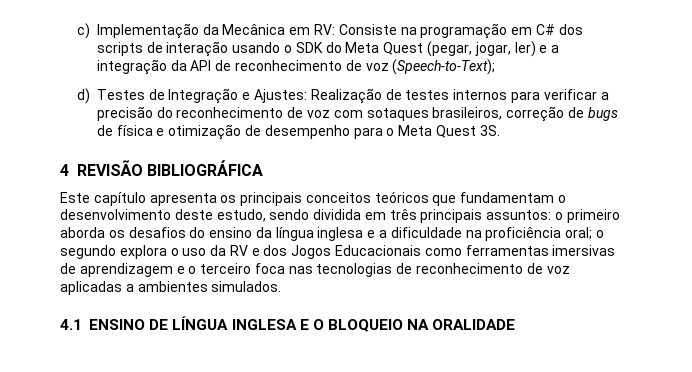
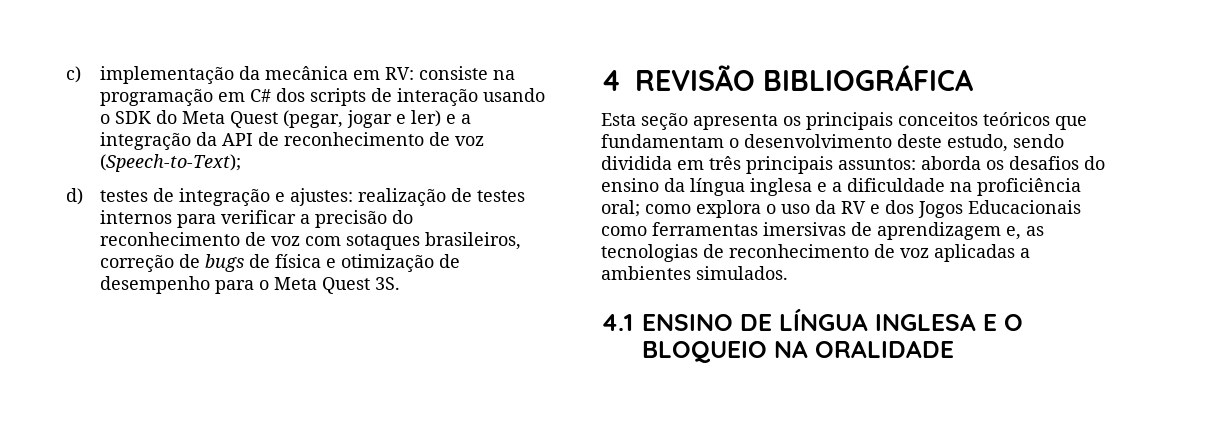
[96,23,286,39] Implementação da Mecânica -> [100,66,349,84] implementação da mecânica
[338,24,397,35] Consiste -> [419,66,489,80] consiste
[474,42,511,56] jogar, -> [347,110,407,128] jogar e
[96,88,382,104] Testes de Integração e Ajustes: Realização -> [100,188,447,206] testes de integração e ajustes: realização
[60,192,146,206] Este capítulo -> [601,113,688,130] Esta seção
[555,209,620,223] o primeiro -> (916, 164) none
[595,230,604,238] [60,245,116,259] o segundo -> [645,204,691,214] como
[176,263,313,274] e o terceiro foca nas -> [1006,226,1044,240] e, as

